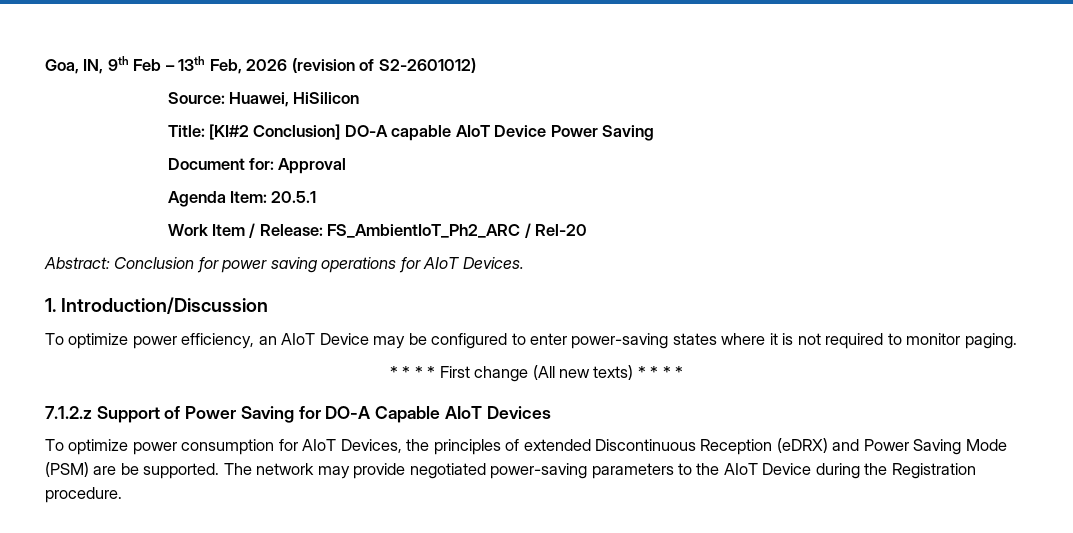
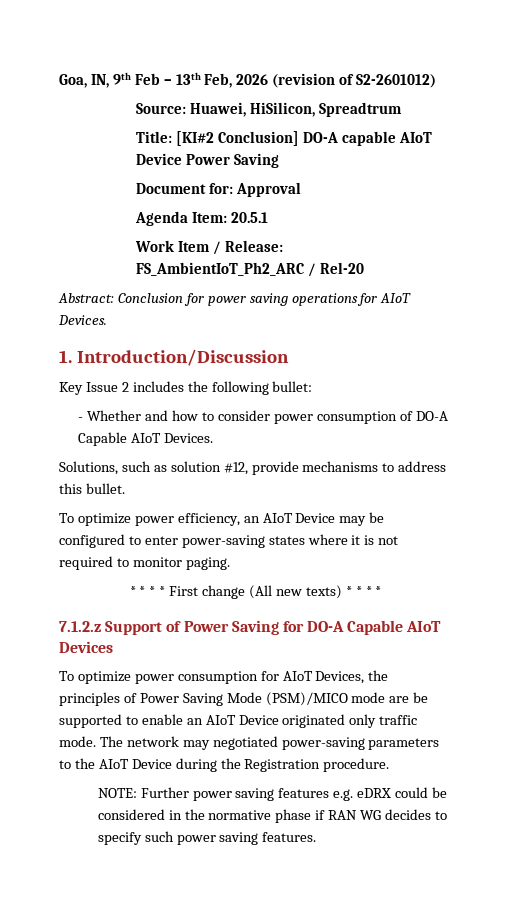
[293,92,360,104] HiSilicon -> [250,102,403,117] HiSilicon, Spreadtrum
(269, 305) none -> [59,381,313,395] [78,410,448,424] [78,432,214,446] [59,461,447,475] [59,483,125,494] // Key Issue 2 includes the following bullet: // - Whether and how to consider power consumption of DO-A Capable AIoT Devices. // Solutions, such as solution #12, provide mechanisms to address this bullet.
[523,438,1007,455] [45,462,220,479] extended Discontinuous Reception (eDRX) and Power Saving Mode (PSM) are be supported. -> [139,692,429,706] [59,714,418,728] [59,736,96,747] Power Saving Mode (PSM)/MICO mode are be supported to enable an AIoT Device originated only traffic mode.
[353,463,406,479] provide -> (210, 745) none
(122, 495) none -> [97,787,448,801] [97,809,447,823] [97,831,317,845] // NOTE: Further power saving features e.g. eDRX could be considered in the normative phase if RAN WG decides to specify such power saving features.

